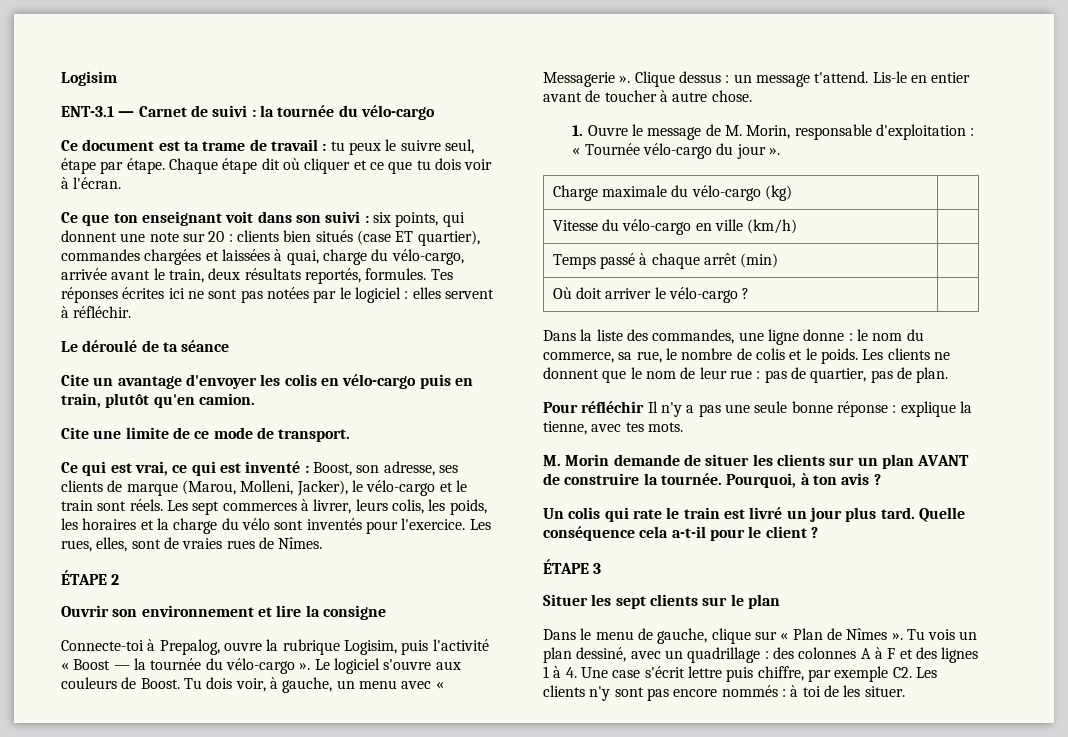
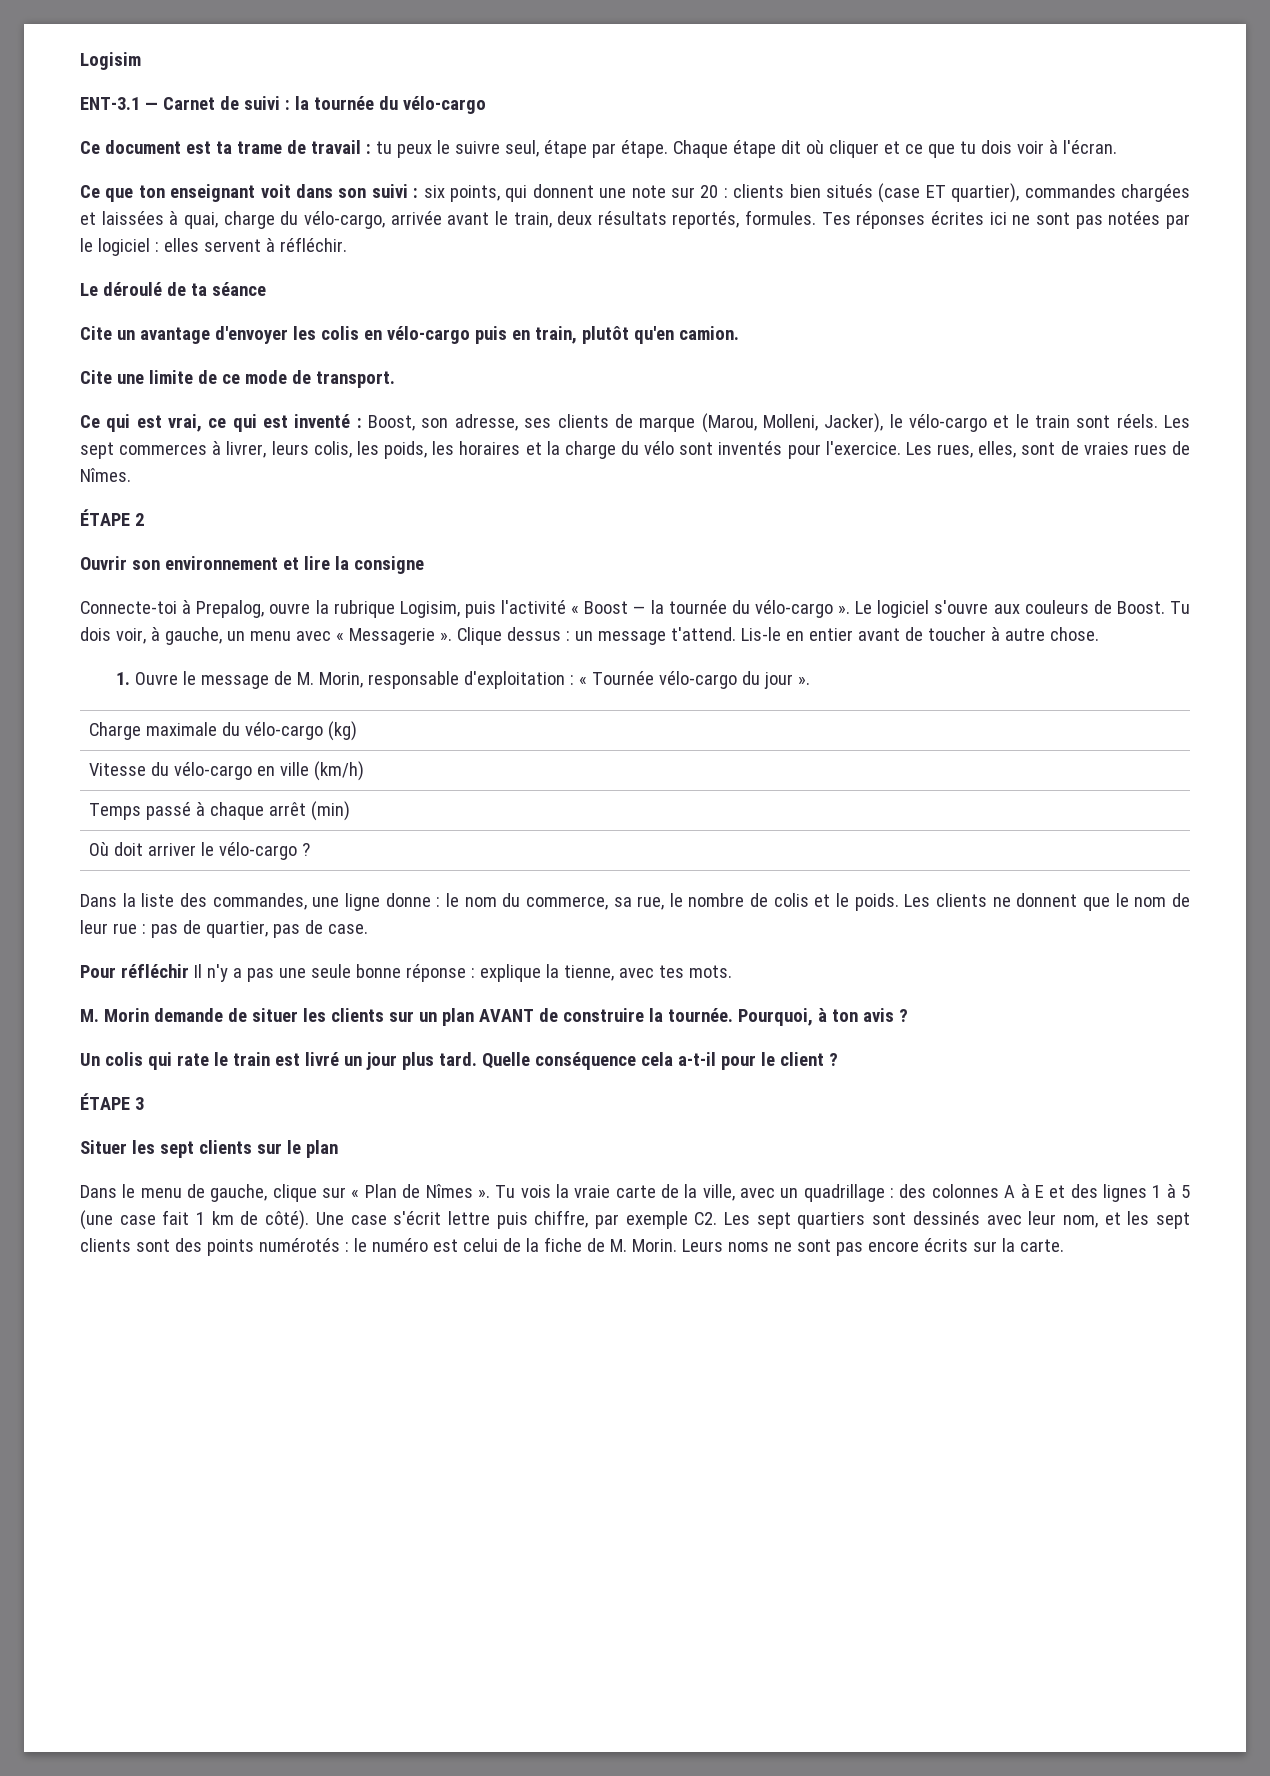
[916,367,949,383] plan. -> [327,924,368,934] case.
[959,631,978,640] [543,647,627,663] un plan dessiné, -> [555,1184,735,1201] la vraie carte de la ville,
[887,648,896,659] F -> [1034,1185,1044,1198] E
[565,667,577,678] 4. -> [1181,1185,1191,1198] [80,1210,310,1230] 5 (une case fait 1 km de côté).
[543,685,905,701] clients n'y sont pas encore nommés : à toi de les situer. -> [756,1211,1191,1229] [80,1237,1064,1256] sept quartiers sont dessinés avec leur nom, et les sept clients sont des points numérotés : le numéro est celui de la fiche de M. Morin. Leurs noms ne sont pas encore écrits sur la carte.

